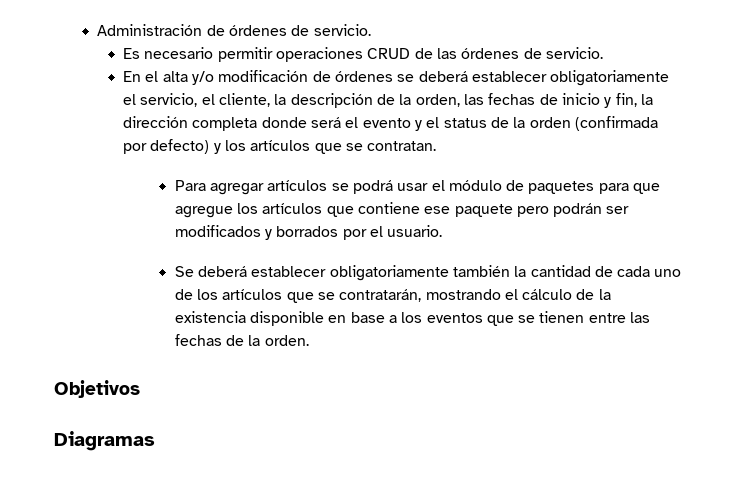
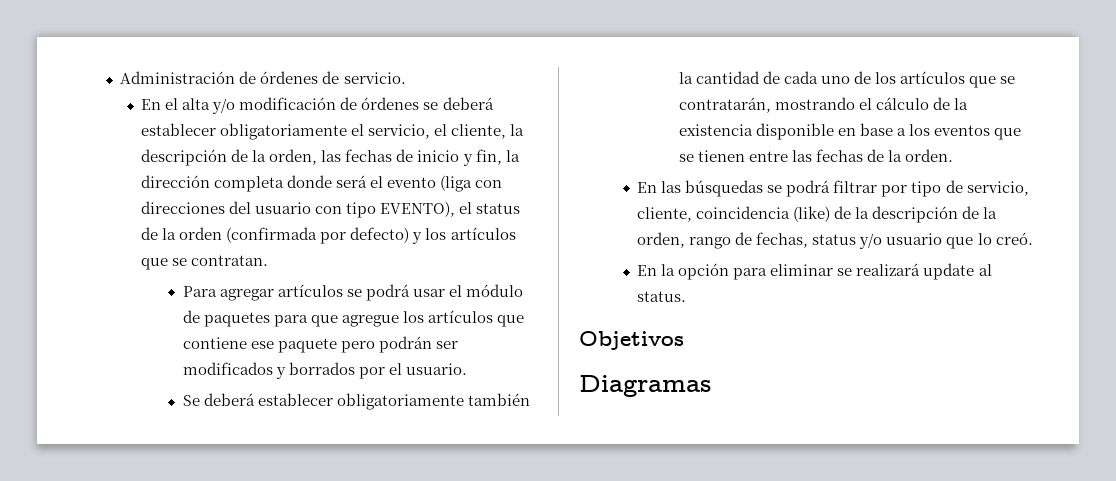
[123,47,603,62] // Es necesario permitir operaciones CRUD de las órdenes de servicio. -> (406, 78) none
[415,120,423,131] y -> [440,175,503,192] [141,201,456,218] (liga con direcciones del usuario con tipo EVENTO),
(309, 340) none -> [637,180,1029,197] [637,206,998,223] [637,232,1033,249] [637,263,992,280] [637,291,687,302] // En las búsquedas se podrá filtrar por tipo de servicio, cliente, coincidencia (like) de la descripción de la orden, rango de fechas, status y/o usuario que lo creó. // En la opción para eliminar se realizará update al status.

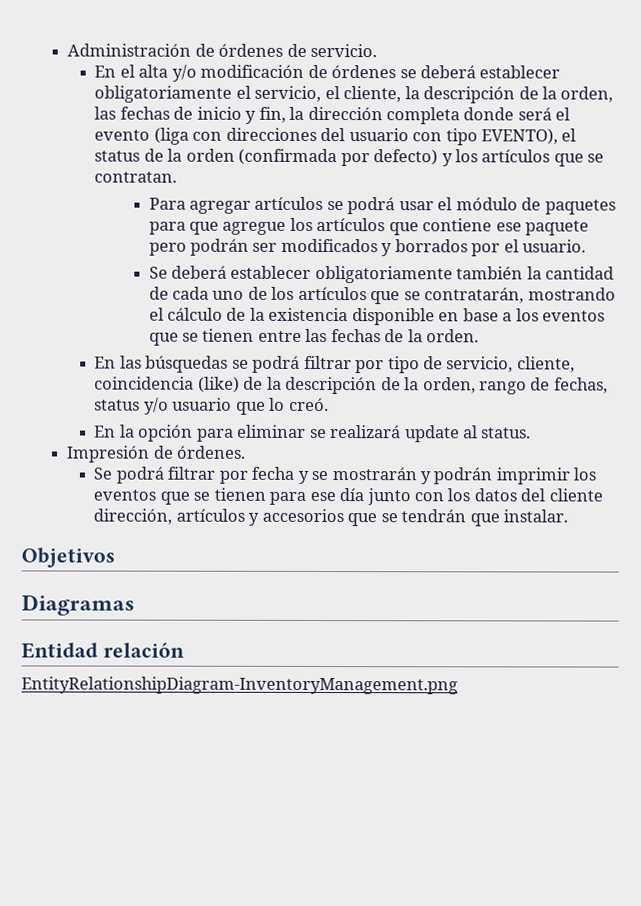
(687, 296) none -> [66,445,247,463] [93,466,597,485] [93,487,603,506] [93,508,568,527] // Impresión de órdenes. // Se podrá filtrar por fecha y se mostrarán y podrán imprimir los eventos que se tienen para ese día junto con los datos del cliente dirección, artículos y accesorios que se tendrán que instalar.
(711, 386) none -> [21,642,185,659] [21,676,458,695] // Entidad relación // EntityRelationshipDiagram-InventoryManagement.png

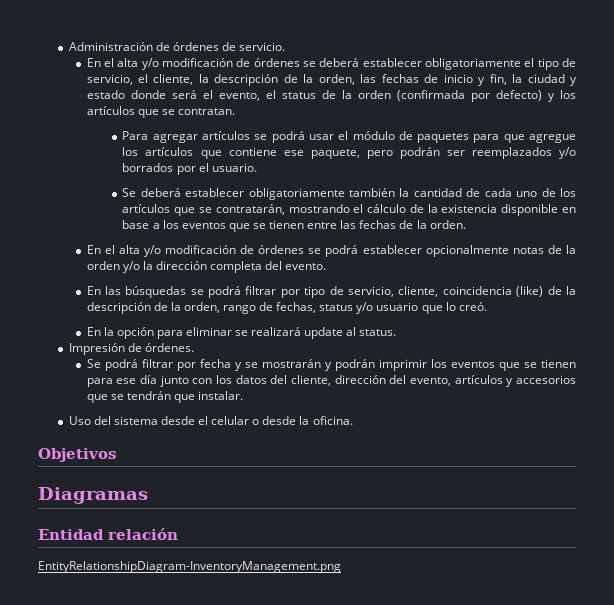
(251, 92) none -> [537,58,576,70] tipo de
[307,106,571,125] [94,127,558,146] dirección completa donde será el evento (liga con direcciones del usuario con tipo EVENTO), -> [527,74,578,86] [86,90,260,101] ciudad y estado donde será el evento,
[525,220,590,236] paquete -> [310,149,360,159] paquete,
[280,238,393,257] modificados y -> [471,147,576,159] reemplazados y/o
(480, 336) none -> [86,245,577,257] [86,261,327,273] // En el alta y/o modificación de órdenes se podrá establecer opcionalmente notas de la orden y/o la dirección completa del evento.
[548,488,603,502] [93,508,173,525] cliente dirección, -> [290,375,451,386] cliente, dirección del evento,
(568, 516) none -> [68,416,353,425] // Uso del sistema desde el celular o desde la oficina.

